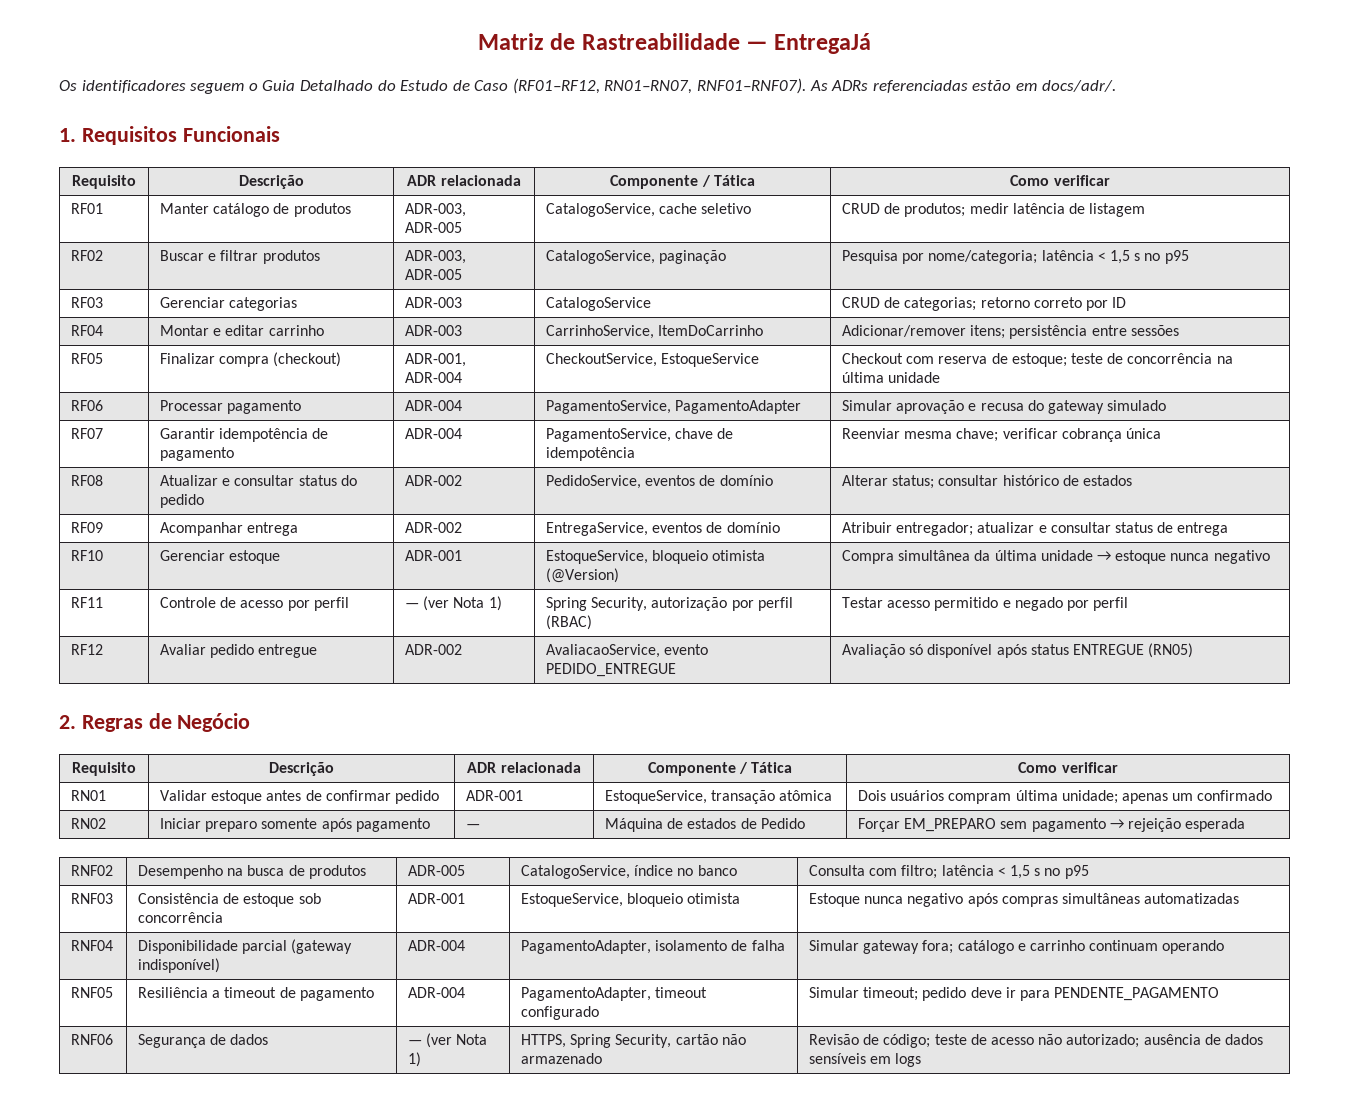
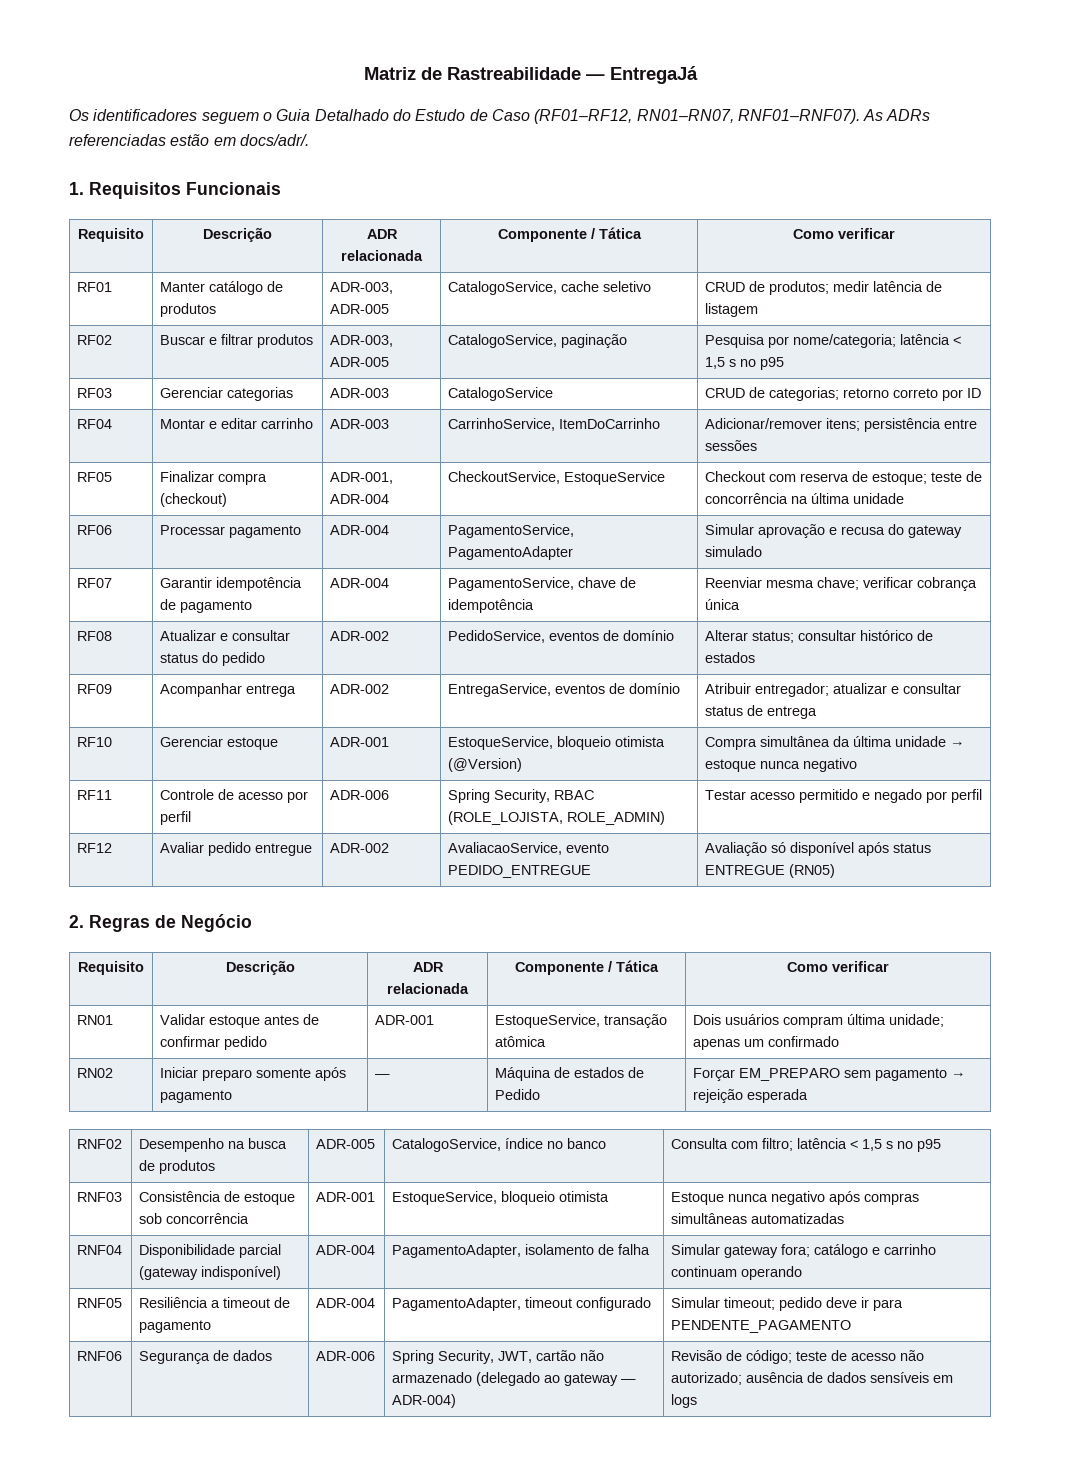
[405,596,502,611] [546,597,793,611] [546,615,593,630] — (ver Nota 1) | Spring Security, autorização por perfil (RBAC) -> [330,790,390,800] [448,789,595,803] [448,811,666,825] ADR-006 | Spring Security, RBAC (ROLE_LOJISTA, ROLE_ADMIN)
[408,1033,488,1048] [408,1052,422,1067] [521,1034,672,1048] — (ver Nota 1) | HTTPS, Spring Security, -> [316,1351,376,1361] [392,1350,533,1364] ADR-006 | Spring Security, JWT,
(603, 1058) none -> [476,1372,637,1386] [392,1394,457,1408] (delegado ao gateway — ADR-004)

